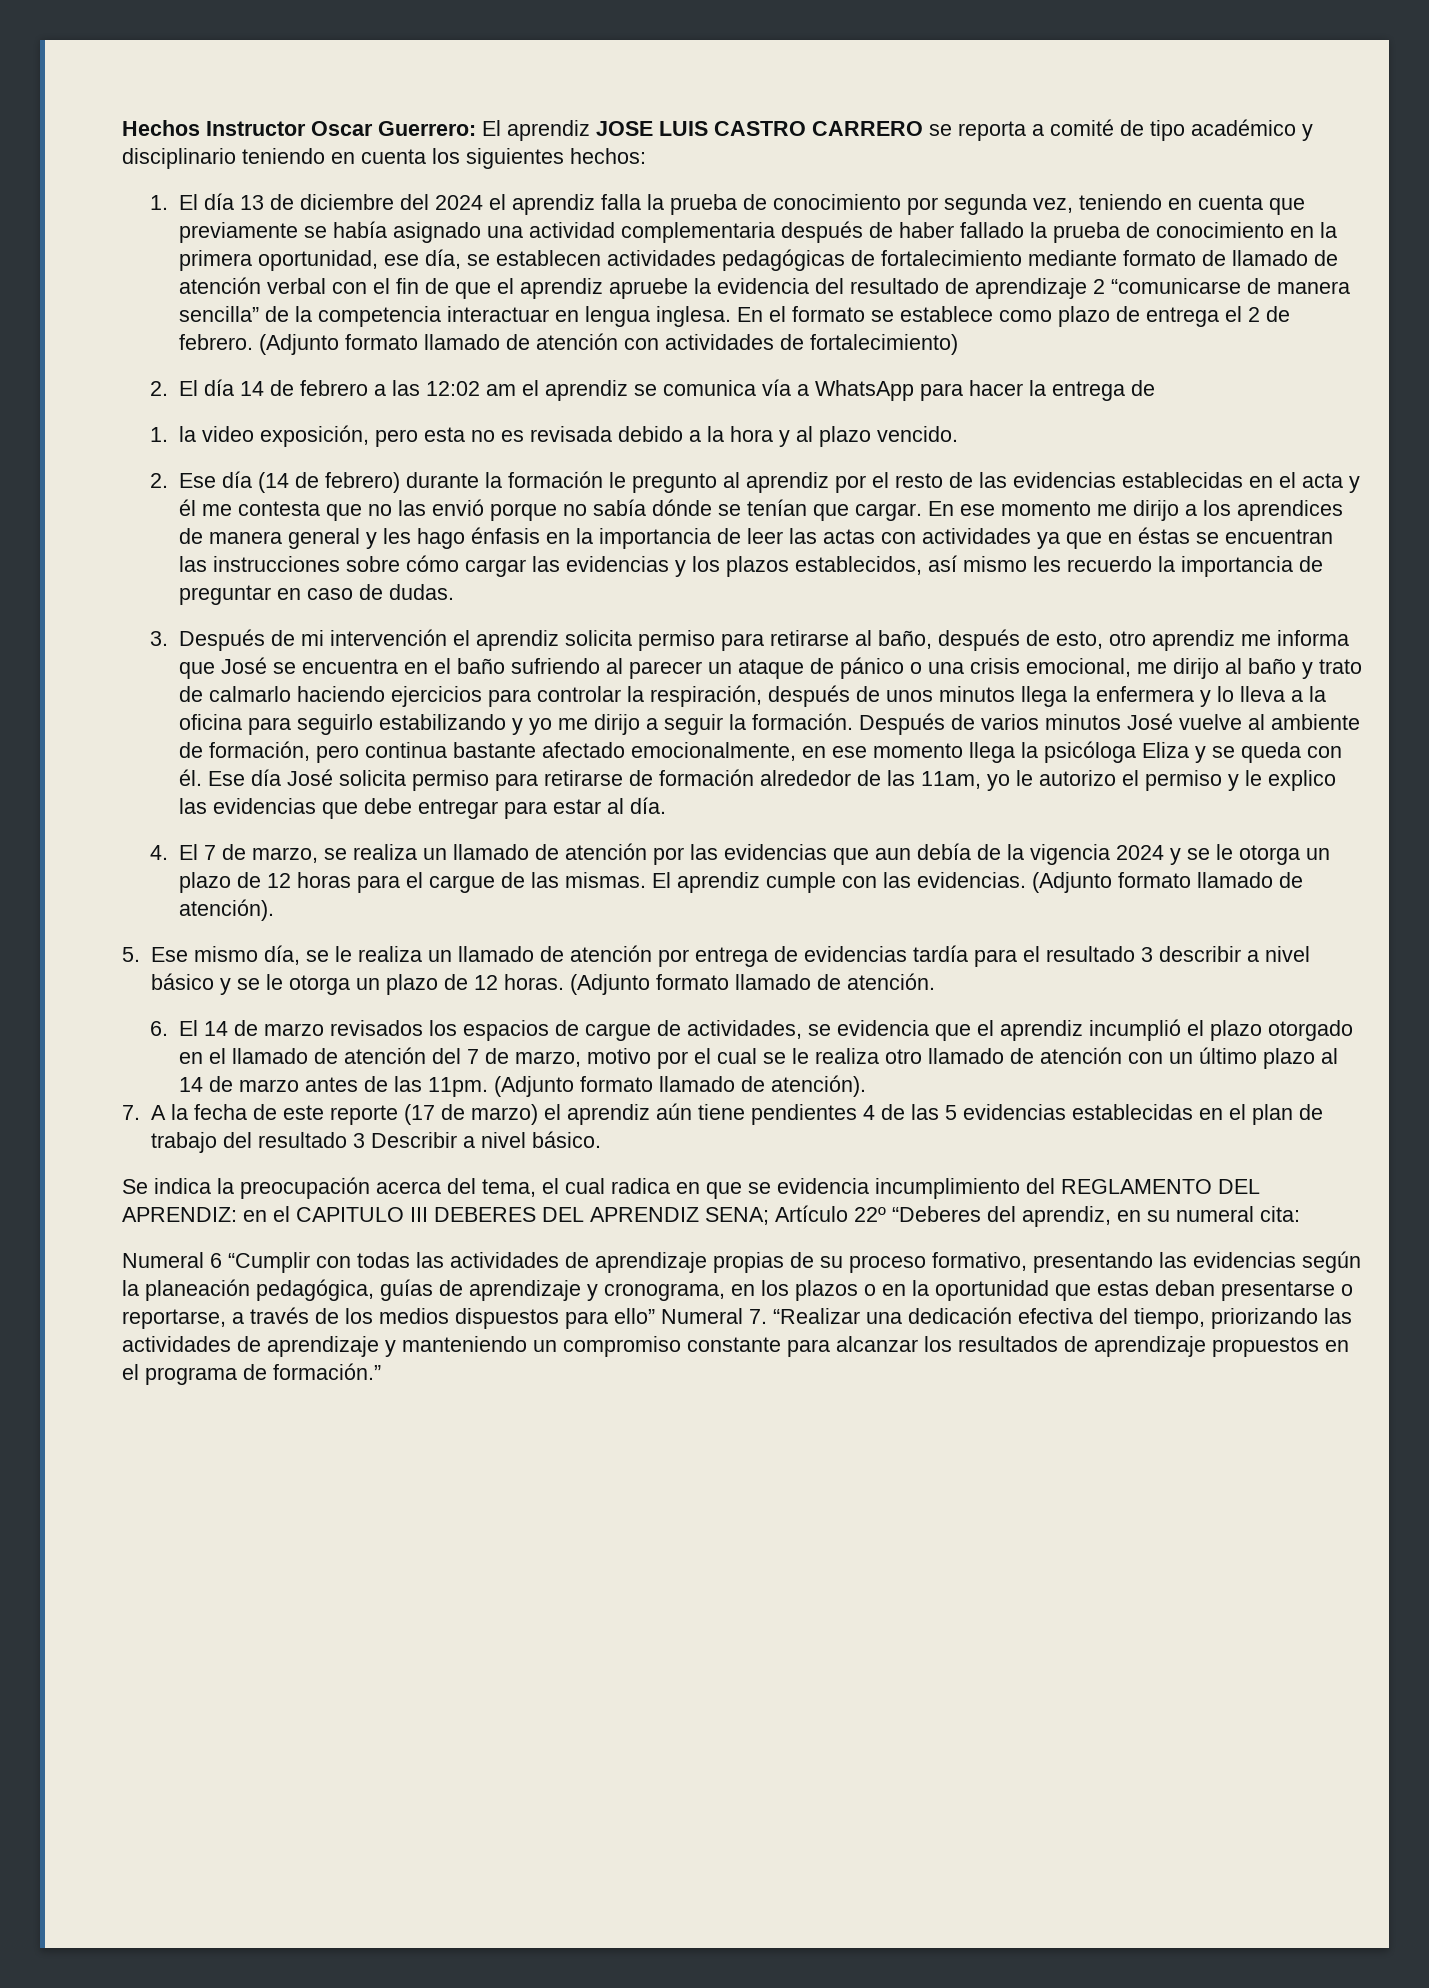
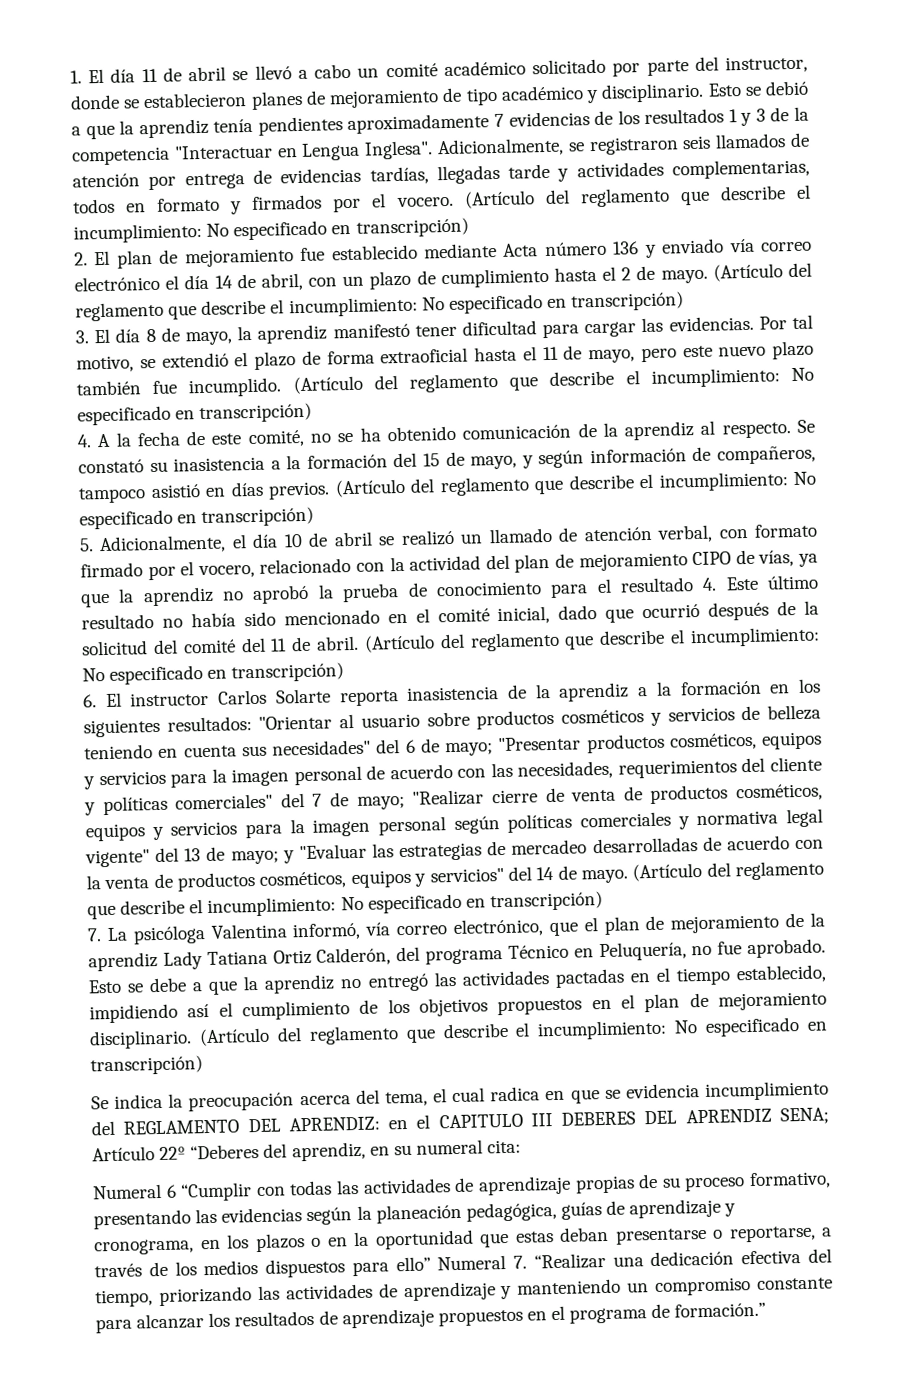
[122,119,1313,141] [122,148,646,169] [150,193,1305,215] [178,221,1337,243] [178,249,1338,271] [178,277,1350,299] [178,306,1290,327] [178,333,958,355] [150,379,1155,401] [150,425,958,447] [150,471,1360,493] [178,499,1343,521] [178,527,1333,549] [178,555,1323,577] [178,584,454,605] [150,629,1349,651] [178,657,1362,679] [178,685,1326,707] [178,713,1360,735] [178,741,1342,763] [178,769,1336,791] [178,797,666,819] [150,843,1330,865] [178,872,1303,893] [178,899,274,921] [122,945,534,965] Hechos Instructor Oscar Guerrero: El aprendiz JOSE LUIS CASTRO CARRERO se reporta a comité de tipo académico y disciplinario teniendo en cuenta los siguientes hechos: // 1. El día 13 de diciembre del 2024 el aprendiz falla la prueba de conocimiento por segunda vez, teniendo en cuenta que previamente se había asignado una actividad complementaria después de haber fallado la prueba de conocimiento en la primera oportunidad, ese día, se establecen actividades pedagógicas de fortalecimiento mediante formato de llamado de atención verbal con el fin de que el aprendiz apruebe la evidencia del resultado de aprendizaje 2 “comunicarse de manera sencilla” de la competencia interactuar en lengua inglesa. En el formato se establece como plazo de entrega el 2 de febrero. (Adjunto formato llamado de atención con actividades de fortalecimiento) // 2. El día 14 de febrero a las 12:02 am el aprendiz se comunica vía a WhatsApp para hacer la entrega de // 1. la video exposición, pero esta no es revisada debido a la hora y al plazo vencido. // 2. Ese día (14 de febrero) durante la formación le pregunto al aprendiz por el resto de las evidencias establecidas en el acta y él me contesta que no las envió porque no sabía dónde se tenían que cargar. En ese momento me dirijo a los aprendices de manera general y les hago énfasis en la importancia de leer las actas con actividades ya que en éstas se encuentran las instrucciones sobre cómo cargar las evidencias y los plazos establecidos, así mismo les recuerdo la importancia de preguntar en caso de dudas. // 3. Después de mi intervención el aprendiz solicita permiso para retirarse al baño, después de esto, otro aprendiz me informa que José se encuentra en el baño sufriendo al parecer un ataque de pánico o una crisis emocional, me dirijo al baño y trato de calmarlo haciendo ejercicios para controlar la respiración, después de unos minutos llega la enfermera y lo lleva a la oficina para seguirlo estabilizando y yo me dirijo a seguir la formación. Después de varios minutos José vuelve al ambiente de formación, pero continua bastante afectado emocionalmente, en ese momento llega la psicóloga Eliza y se queda con él. Ese día José solicita permiso para retirarse de formación alrededor de las 11am, yo le autorizo el permiso y le explico las evidencias que debe entregar para estar al día. // 4. El 7 de marzo, se realiza un llamado de atención por las evidencias que aun debía de la vigencia 2024 y se le otorga un plazo de 12 horas para el cargue de las mismas. El aprendiz cumple con las evidencias. (Adjunto formato llamado de atención). // 5. Ese mismo día, se le realiza un llamado -> [70,55,809,84] [70,80,810,110] [71,106,809,140] [71,133,787,166] 1. El día 11 de abril se llevó a cabo un comité académico solicitado por parte del instructor, donde se establecieron planes de mejoramiento de tipo académico y disciplinario. Esto se debió a que la aprendiz tenía pendientes aproximadamente 7 evidencias de los resultados 1 y 3 de la competencia "Interactuar en Lengua Inglesa". Adicionalmente, se registraron seis llamados
[912,945,1310,967] [150,973,935,995] [150,1019,1353,1041] [178,1047,1338,1069] [178,1075,866,1097] [122,1105,140,1120] tardía para el resultado 3 describir a nivel básico y se le otorga un plazo de 12 horas. (Adjunto formato llamado de atención. // 6. El 14 de marzo revisados los espacios de cargue de actividades, se evidencia que el aprendiz incumplió el plazo otorgado en el llamado de atención del 7 de marzo, motivo por el cual se le realiza otro llamado de atención con un último plazo al 14 de marzo antes de las 11pm. (Adjunto formato llamado de atención). // 7. -> [369,158,810,185] [73,184,812,215] [73,217,469,244] [74,238,813,269] [74,262,812,292] [75,291,685,322] [75,314,813,346] [76,340,814,373] [76,367,815,398] [77,402,313,426] [77,434,92,448] tardías, llegadas tarde y actividades complementarias, todos en formato y firmados por el vocero. (Artículo del reglamento que describe el incumplimiento: No especificado en transcripción) // 2. El plan de mejoramiento fue establecido mediante Acta número 136 y enviado vía correo electrónico el día 14 de abril, con un plazo de cumplimiento hasta el 2 de mayo. (Artículo del reglamento que describe el incumplimiento: No especificado en transcripción) // 3. El día 8 de mayo, la aprendiz manifestó tener dificultad para cargar las evidencias. Por tal motivo, se extendió el plazo de forma extraoficial hasta el 11 de mayo, pero este nuevo plazo también fue incumplido. (Artículo del reglamento que describe el incumplimiento: No especificado en transcripción) // 4.
[329,1103,1323,1125] [150,1131,601,1153] reporte (17 de marzo) el aprendiz aún tiene pendientes 4 de las 5 evidencias establecidas en el plan de trabajo del resultado 3 Describir a nivel básico. -> [247,419,815,448] [78,445,816,474] [78,471,816,504] [79,506,315,530] [79,523,817,555] [80,549,819,581] [80,574,820,608] [81,600,820,630] [81,626,820,656] [82,662,345,685] [83,678,821,708] [83,704,822,738] [84,731,822,760] [83,756,823,790] [84,783,824,816] [85,808,823,842] [85,835,824,868] [86,860,825,892] [87,890,603,920] [87,912,825,945] [88,938,827,972] [88,964,827,995] [89,991,827,1024] [89,1017,827,1050] [90,1055,203,1076] comité, no se ha obtenido comunicación de la aprendiz al respecto. Se constató su inasistencia a la formación del 15 de mayo, y según información de compañeros, tampoco asistió en días previos. (Artículo del reglamento que describe el incumplimiento: No especificado en transcripción) // 5. Adicionalmente, el día 10 de abril se realizó un llamado de atención verbal, con formato firmado por el vocero, relacionado con la actividad del plan de mejoramiento CIPO de vías, ya que la aprendiz no aprobó la prueba de conocimiento para el resultado 4. Este último resultado no había sido mencionado en el comité inicial, dado que ocurrió después de la solicitud del comité del 11 de abril. (Artículo del reglamento que describe el incumplimiento: No especificado en transcripción) // 6. El instructor Carlos Solarte reporta inasistencia de la aprendiz a la formación en los siguientes resultados: "Orientar al usuario sobre productos cosméticos y servicios de belleza teniendo en cuenta sus necesidades" del 6 de mayo; "Presentar productos cosméticos, equipos y servicios para la imagen personal de acuerdo con las necesidades, requerimientos del cliente y políticas comerciales" del 7 de mayo; "Realizar cierre de venta de productos cosméticos, equipos y servicios para la imagen personal según políticas comerciales y normativa legal vigente" del 13 de mayo; y "Evaluar las estrategias de mercadeo desarrolladas de acuerdo con la venta de productos cosméticos, equipos y servicios" del 14 de mayo. (Artículo del reglamento que describe el incumplimiento: No especificado en transcripción) // 7. La psicóloga Valentina informó, vía correo electrónico, que el plan de mejoramiento de la aprendiz Lady Tatiana Ortiz Calderón, del programa Técnico en Peluquería, no fue aprobado. Esto se debe a que la aprendiz no entregó las actividades pactadas en el tiempo establecido, impidiendo así el cumplimiento de los objetivos propuestos en el plan de mejoramiento disciplinario. (Artículo del reglamento que describe el incumplimiento: No especificado en transcripción)

